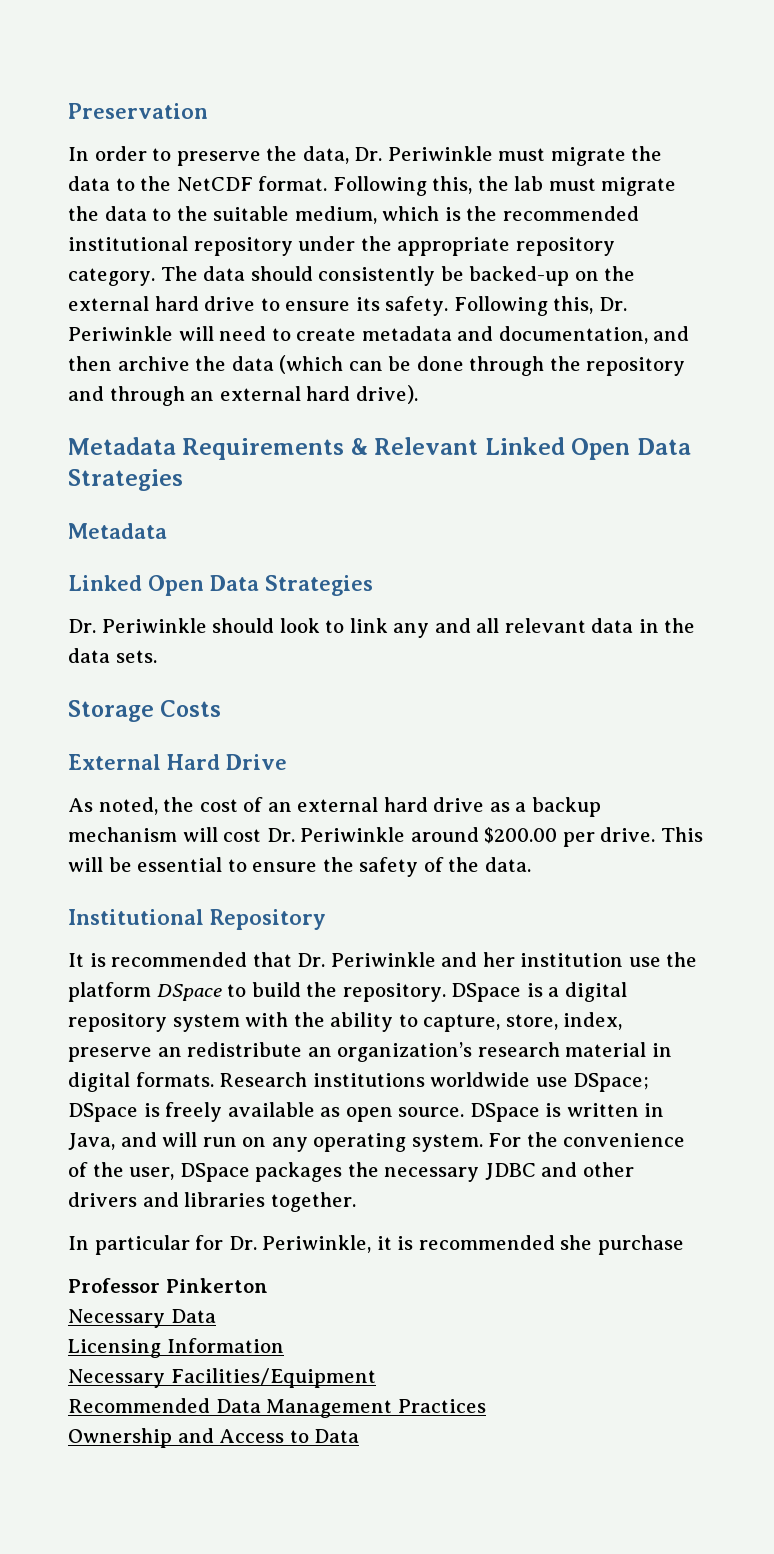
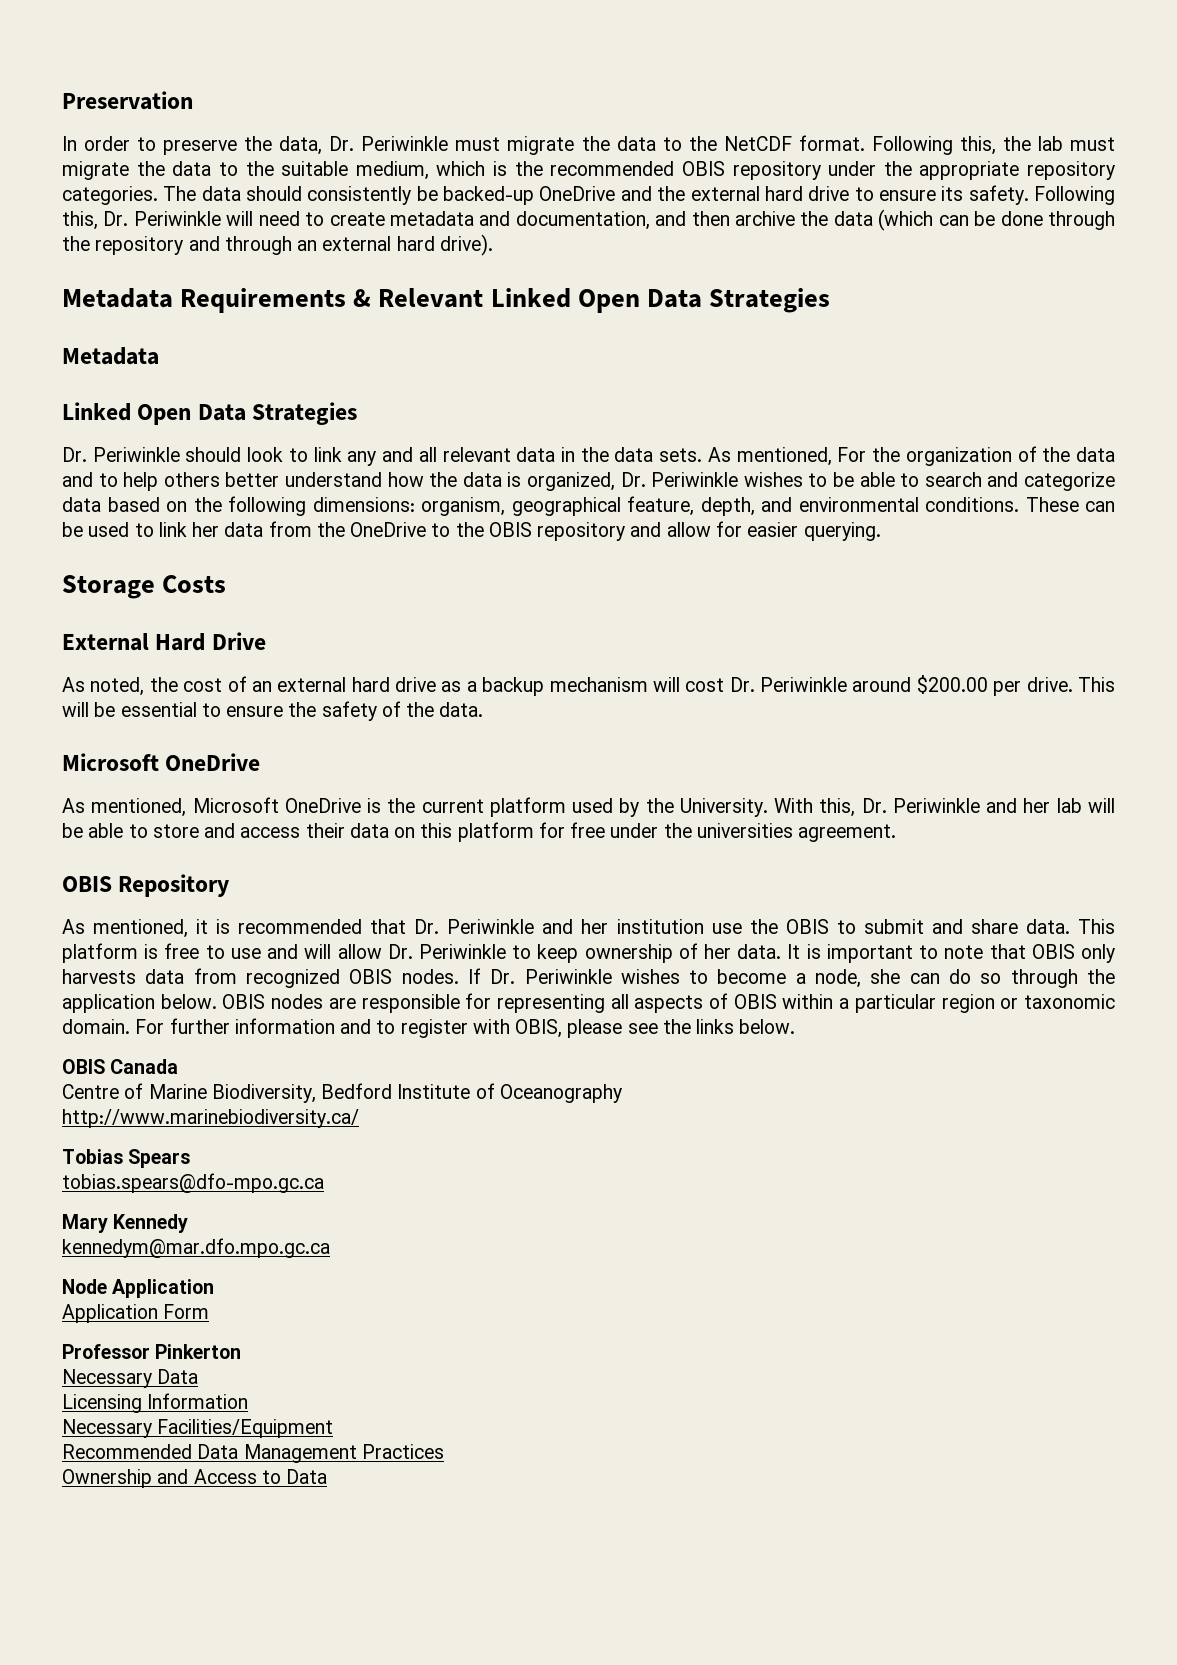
[68,236,188,251] institutional -> [681,161,725,176] OBIS
[68,268,155,286] category. -> [62,186,158,205] categories.
[574,271,599,281] on -> [539,186,652,201] OneDrive and
(157, 656) none -> [707,446,1116,466] [62,472,1116,491] [62,496,1115,516] [62,521,881,541] As mentioned, For the organization of the data and to help others better understand how the data is organized, Dr. Periwinkle wishes to be able to search and categorize data based on the following dimensions: organism, geographical feature, depth, and environmental conditions. These can be used to link her data from the OneDrive to the OBIS repository and allow for easier querying.
[68,909,326,930] [68,953,84,967] Institutional Repository // It -> [62,753,261,771] [62,797,1116,817] [62,822,897,842] [62,874,230,897] [62,919,209,938] Microsoft OneDrive // As mentioned, Microsoft OneDrive is the current platform used by the University. With this, Dr. Periwinkle and her lab will be able to store and access their data on this platform for free under the universities agreement. // OBIS Repository // As mentioned, it
[68,982,627,1002] [68,1012,623,1032] [68,1042,672,1062] [68,1072,650,1092] [68,1102,665,1122] [68,1132,686,1152] [68,1162,634,1182] [68,1192,356,1212] [68,1235,684,1255] platform DSpace to build the repository. DSpace is a digital repository system with the ability to capture, store, index, preserve an redistribute an organization’s research material in digital formats. Research institutions worldwide use DSpace; DSpace is freely available as open source. DSpace is written in Java, and will run on any operating system. For the convenience of the user, DSpace packages the necessary JDBC and other drivers and libraries together. // In particular for Dr. Periwinkle, it is recommended she purchase -> [785,919,1116,934] [62,943,1116,963] [62,968,1115,988] [62,993,1116,1013] [62,1018,796,1038] [62,1059,179,1074] [62,1083,622,1103] [62,1109,359,1128] [62,1149,191,1168] [62,1173,324,1193] [62,1214,189,1233] [62,1238,330,1258] [62,1279,215,1298] [62,1304,210,1323] OBIS to submit and share data. This platform is free to use and will allow Dr. Periwinkle to keep ownership of her data. It is important to note that OBIS only harvests data from recognized OBIS nodes. If Dr. Periwinkle wishes to become a node, she can do so through the application below. OBIS nodes are responsible for representing all aspects of OBIS within a particular region or taxonomic domain. For further information and to register with OBIS, please see the links below. // OBIS Canada // Centre of Marine Biodiversity, Bedford Institute of Oceanography // http://www.marinebiodiversity.ca/ // Tobias Spears // tobias.spears@dfo-mpo.gc.ca // Mary Kennedy // kennedym@mar.dfo.mpo.gc.ca // Node Application // Application Form

